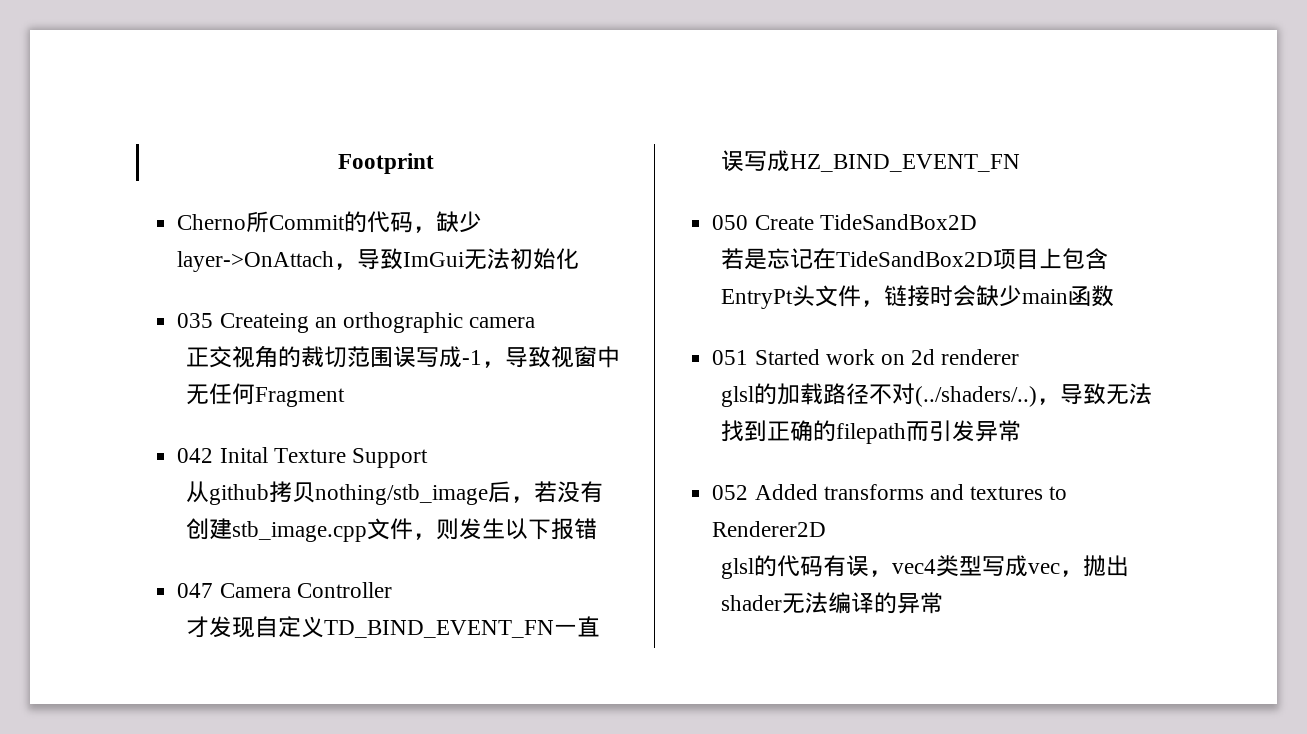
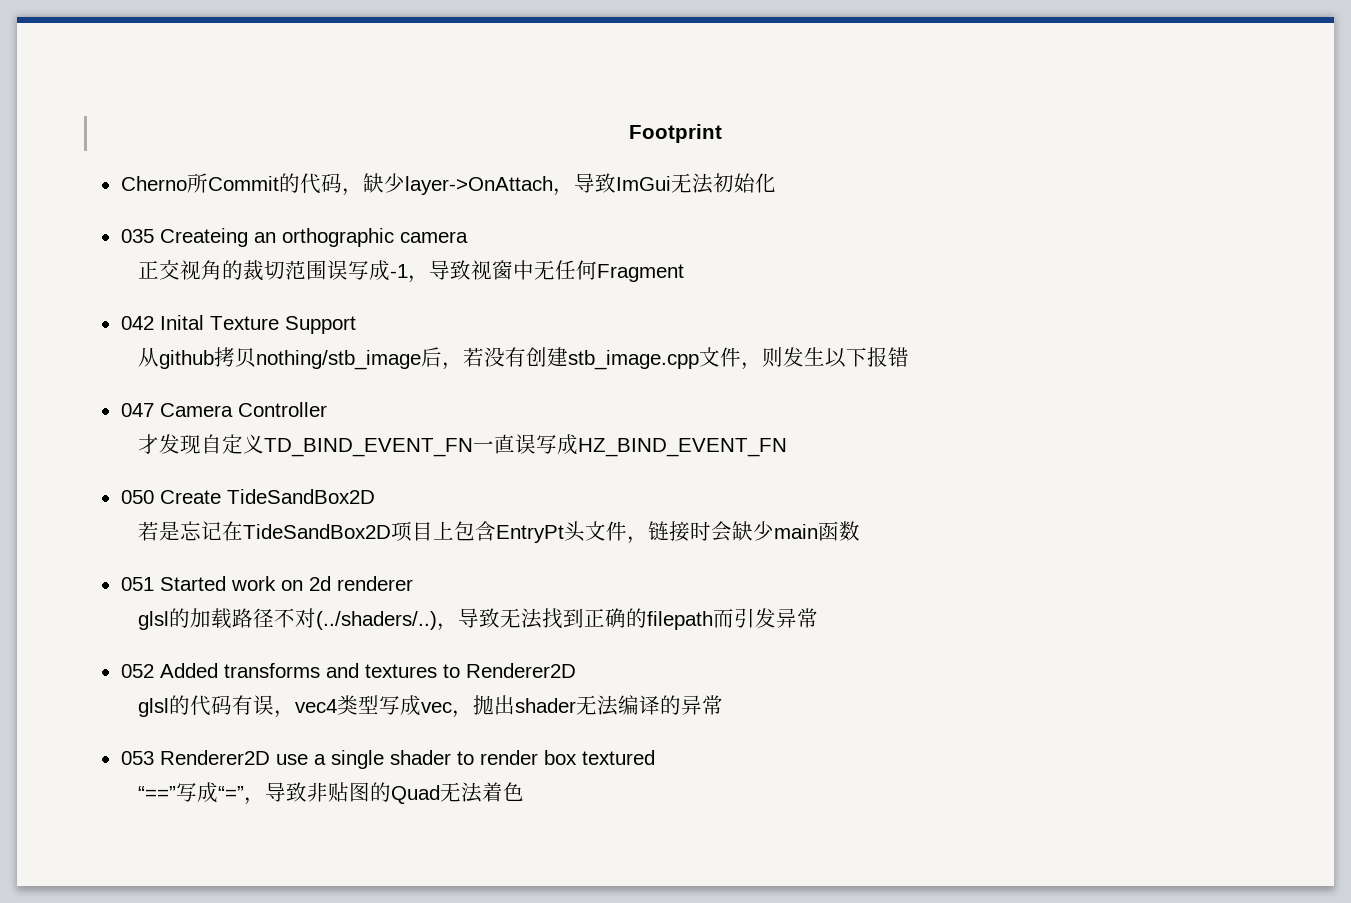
(943, 603) none -> [120,750,655,769] [138,782,525,805] // 053 Renderer2D use a single shader to render box textured // “==”写成“=”，导致非贴图的Quad无法着色

